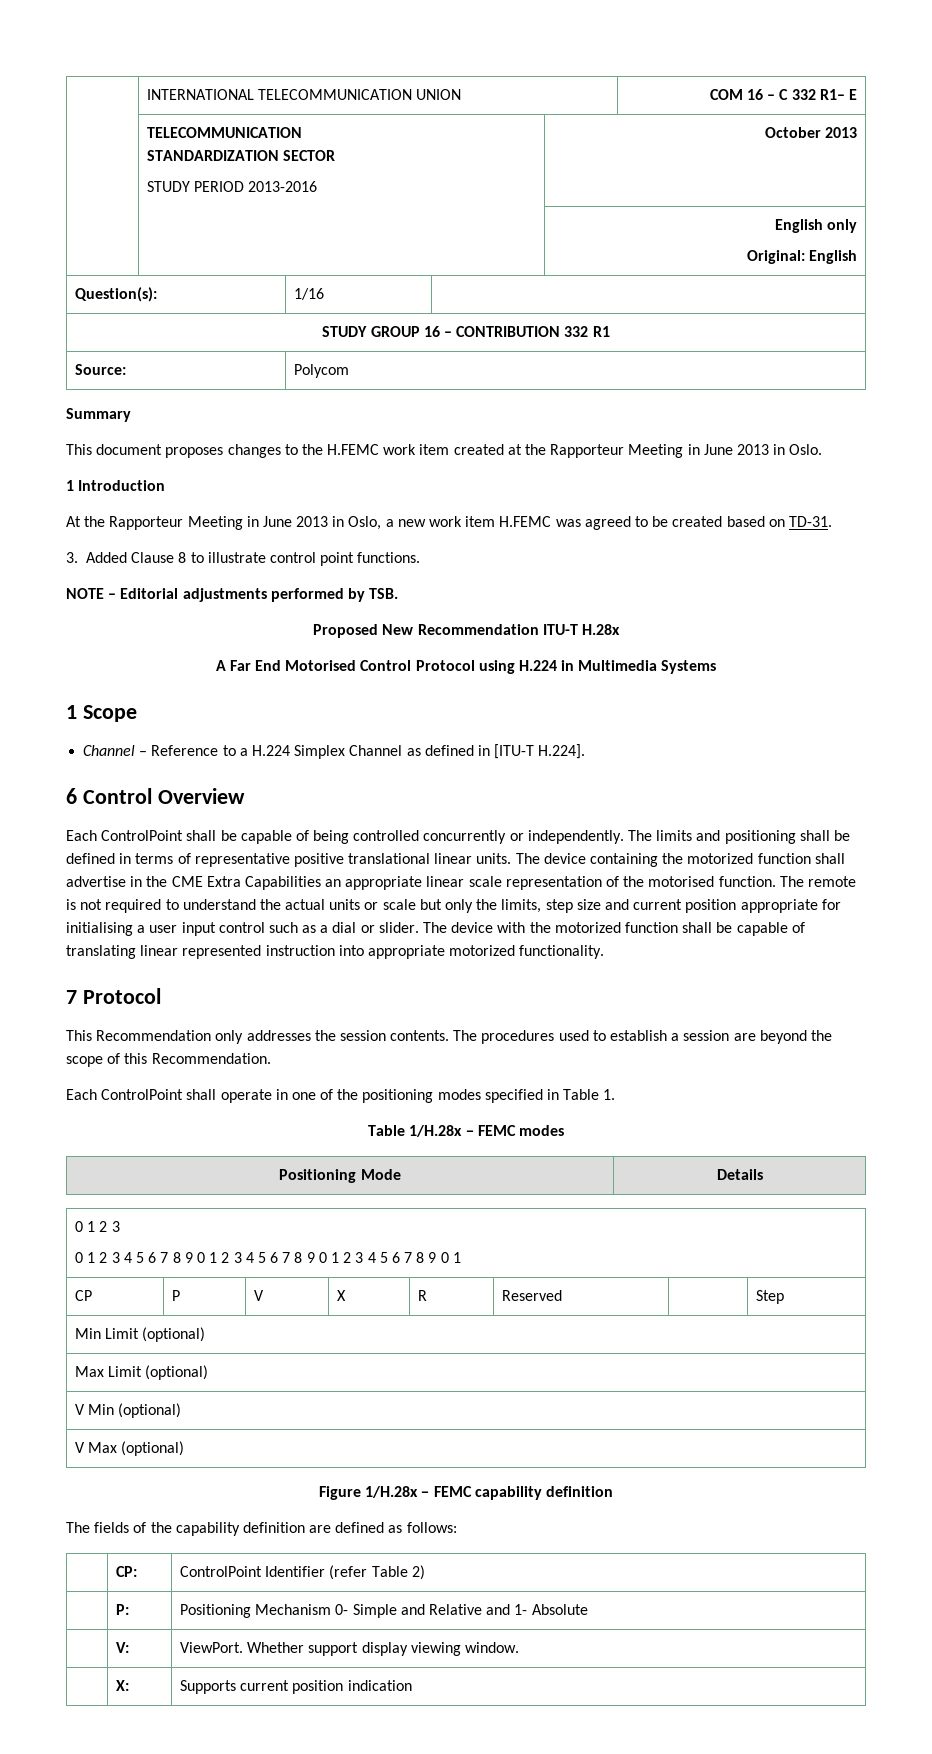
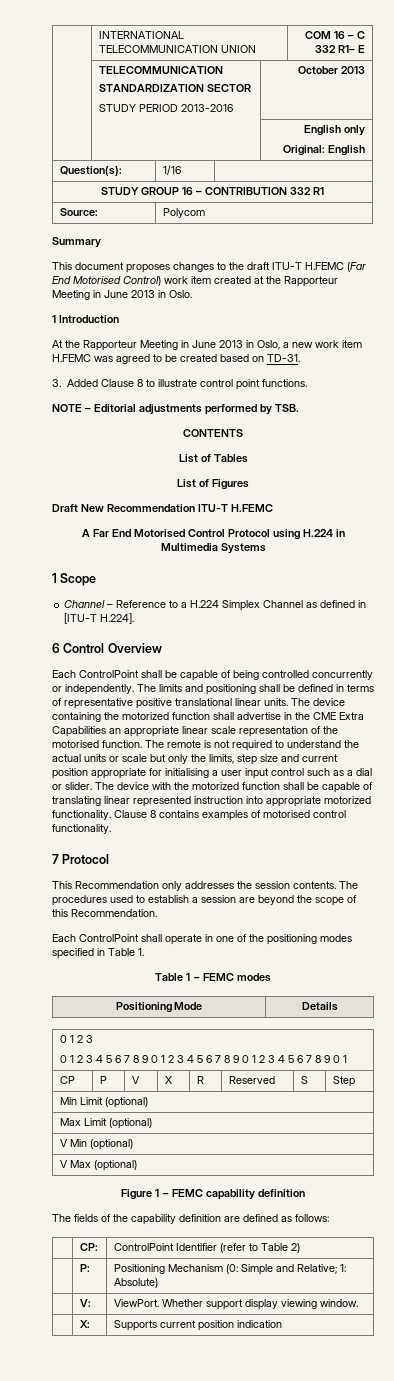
[327,444,380,455] H.FEMC -> [247,262,366,272] [52,276,161,286] draft ITU-T H.FEMC (Far End Motorised Control)
[313,624,379,638] Proposed -> [183,429,243,437] [178,454,248,463] [177,479,249,490] [52,504,78,512] CONTENTS // List of Tables // List of Figures // Draft
[581,624,620,635] H.28x -> [231,504,273,512] H.FEMC
(605, 952) none -> [114,810,346,821] [52,824,111,834] Clause 8 contains examples of motorised control functionality.
[409,1125,463,1137] 1/H.28x -> [186,973,190,981] 1
(563, 1295) none -> [300,1076,308,1084] S
[365,1486,419,1498] 1/H.28x -> [155,1189,159,1197] 1
(368, 1572) none -> [248,1243,258,1251] to
[335,1604,349,1615] 0- -> [225,1264,238,1274] (0:
[429,1604,588,1615] Relative and 1- Absolute -> [296,1264,346,1274] [113,1278,158,1288] Relative; 1: Absolute)

